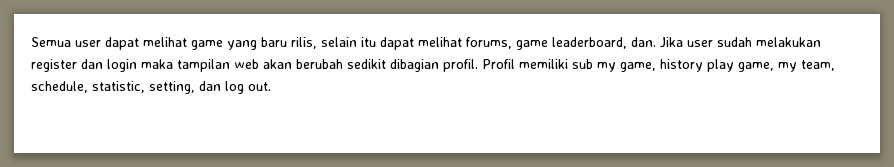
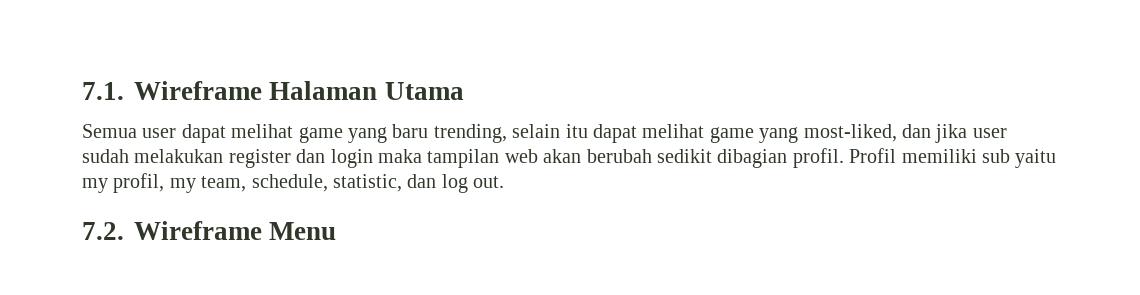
(31, 42) none -> [82,81,464,100] 7.1. Wireframe Halaman Utama //
[291,37,317,49] rilis, -> [433,124,507,143] trending,
[466,37,683,50] forums, game leaderboard, dan. Jika -> [709,124,968,143] game yang most-liked, dan jika
[597,59,774,72] my game, history play game, -> [1015,149,1057,168] [82,173,165,193] yaitu my profil,
[149,81,195,94] setting, -> (402, 183) none
(271, 86) none -> [82,221,337,240] // 7.2. Wireframe Menu

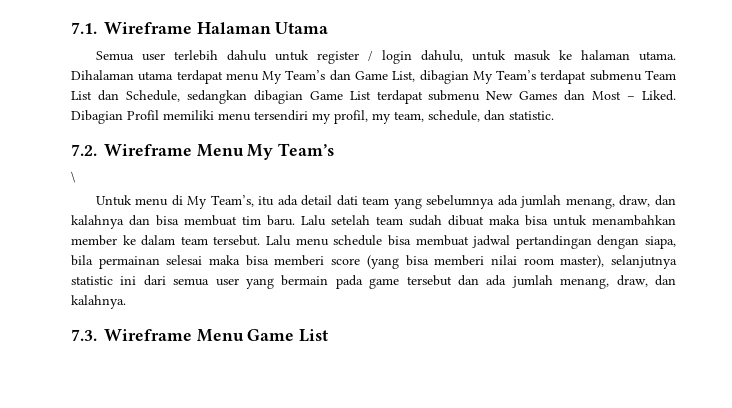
[181,124,1007,143] [82,148,1057,168] dapat melihat game yang baru trending, selain itu dapat melihat game yang most-liked, dan jika user sudah melakukan register dan login maka tampilan web akan berubah sedikit dibagian profil. Profil memiliki sub yaitu -> [173,50,676,64] [71,70,676,84] [71,90,677,104] [71,110,308,124] terlebih dahulu untuk register / login dahulu, untuk masuk ke halaman utama. Dihalaman utama terdapat menu My Team’s dan Game List, dibagian My Team’s terdapat submenu Team List dan Schedule, sedangkan dibagian Game List terdapat submenu New Games dan Most – Liked. Dibagian Profil memiliki menu tersendiri
[333,174,505,193] statistic, dan log out. -> [484,110,554,121] dan statistic.
(337, 231) none -> [247,143,335,160] [71,171,75,183] [95,195,677,209] [71,215,676,229] [71,235,677,249] [71,255,677,269] [71,275,676,289] [71,295,126,309] [71,329,329,342] My Team’s // \ // Untuk menu di My Team’s, itu ada detail dati team yang sebelumnya ada jumlah menang, draw, dan kalahnya dan bisa membuat tim baru. Lalu setelah team sudah dibuat maka bisa untuk menambahkan member ke dalam team tersebut. Lalu menu schedule bisa membuat jadwal pertandingan dengan siapa, bila permainan selesai maka bisa memberi score (yang bisa memberi nilai room master), selanjutnya statistic ini dari semua user yang bermain pada game tersebut dan ada jumlah menang, draw, dan kalahnya. // 7.3. Wireframe Menu Game List

